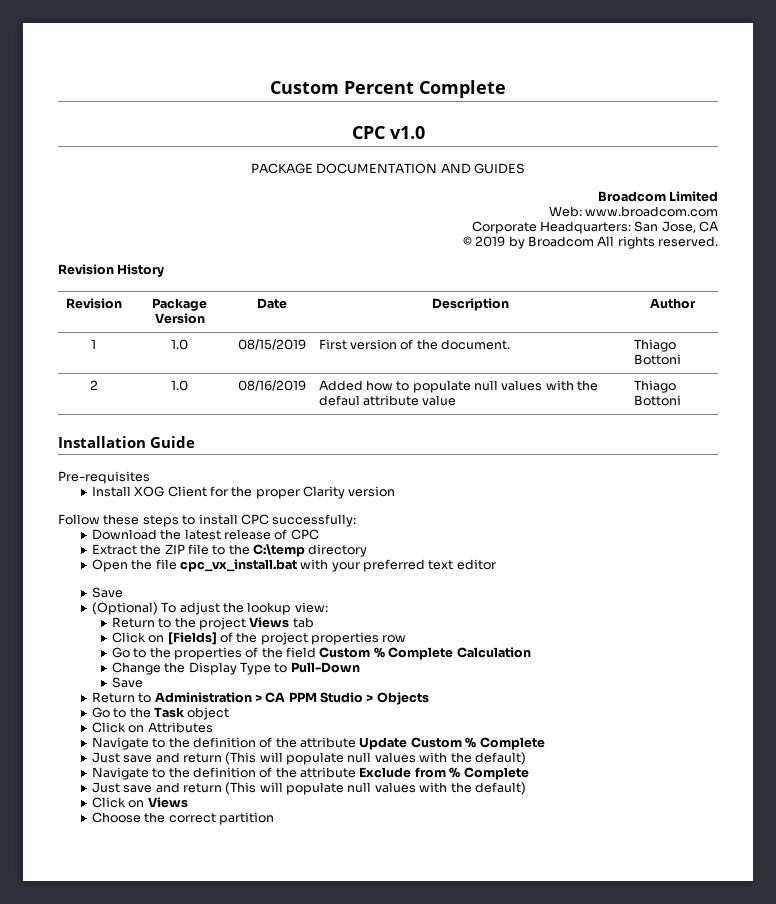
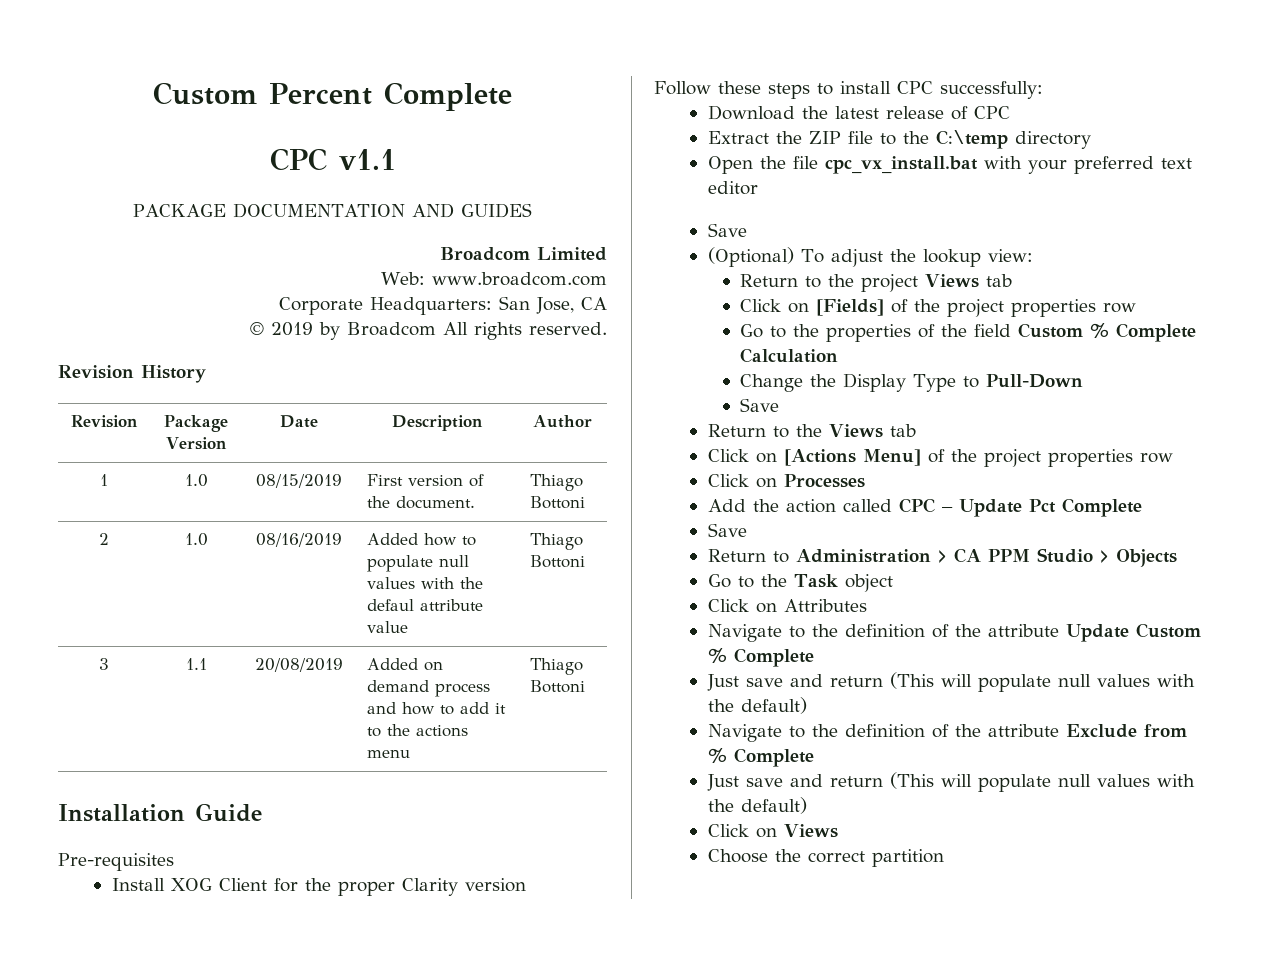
[389,126,425,139] v1.0 -> [338,149,396,170] v1.1
(681, 400) none -> [99,658,109,670] [185,658,207,670] [255,658,343,672] [366,658,443,671] [366,680,490,697] [366,702,506,715] [366,724,468,737] [366,749,410,758] [529,658,583,675] [529,680,585,693] // 3 | 1.1 | 20/08/2019 | Added on demand process and how to add it to the actions menu | Thiago Bottoni
(143, 682) none -> [707,424,916,438] [707,449,1173,467] [707,474,865,488] [707,498,1142,517] [707,523,747,537] // Return to the Views tab // Click on [Actions Menu] of the project properties row // Click on Processes // Add the action called CPC – Update Pct Complete // Save

